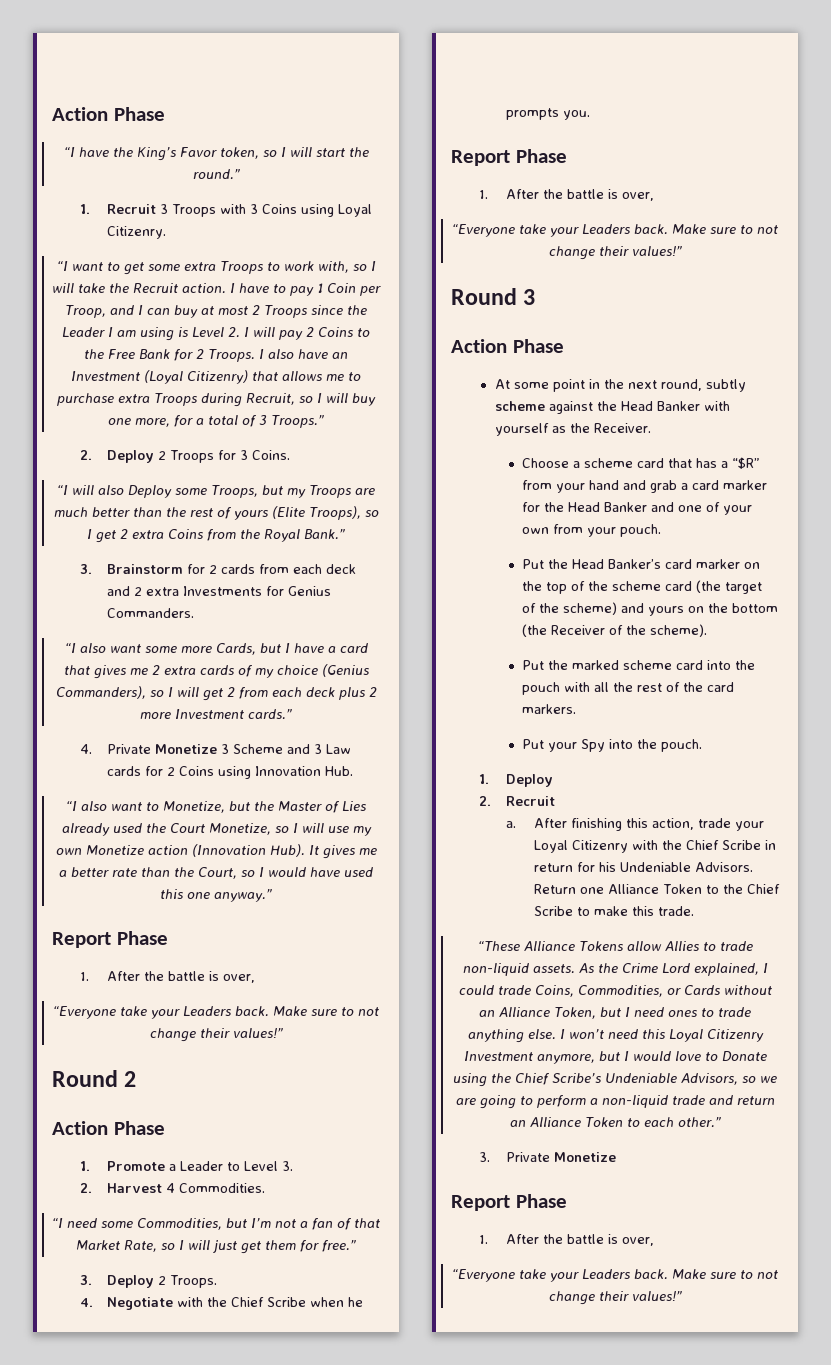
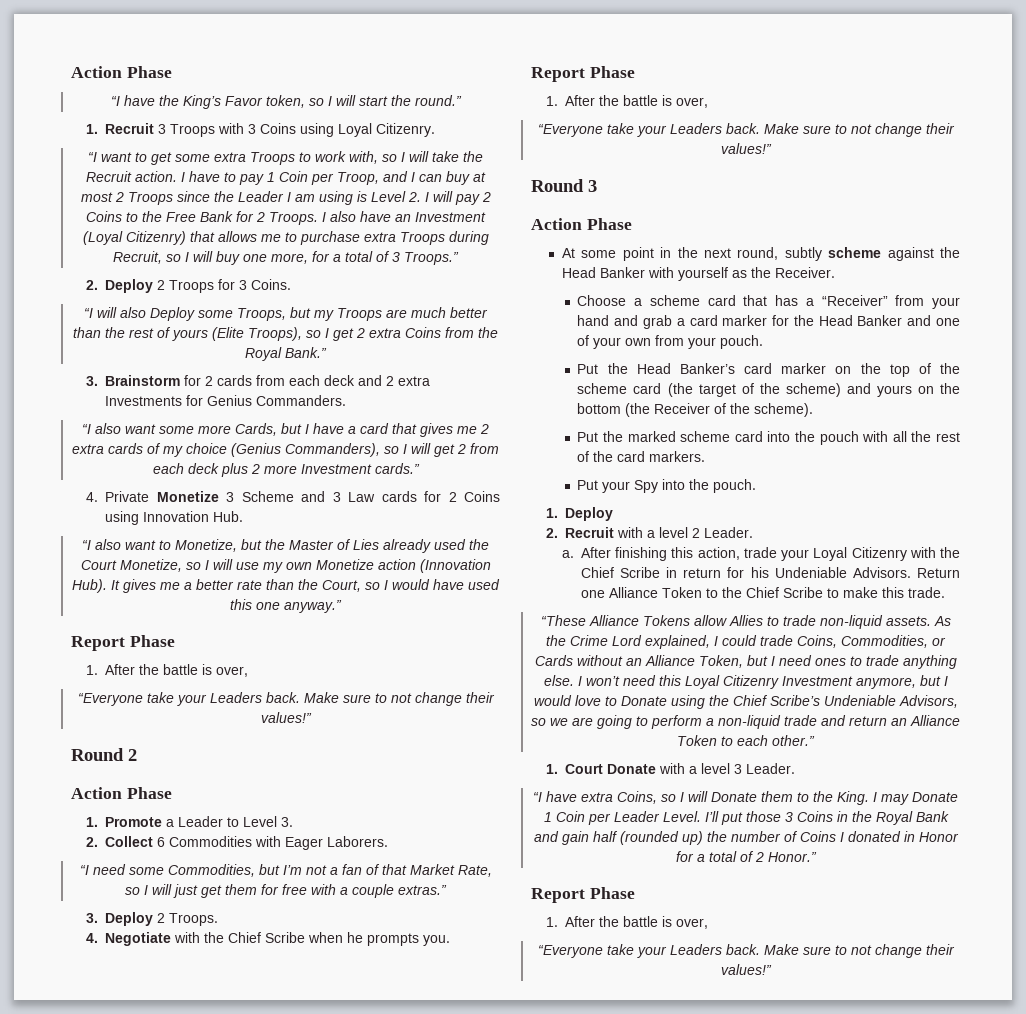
[107,1183,266,1193] Harvest 4 Commodities. -> [105,836,389,850] Collect 6 Commodities with Eager Laborers.
[322,1240,356,1252] free.” -> [282,884,447,898] free with a couple extras.”
[732,457,761,469] “$R” -> [821,295,888,306] “Receiver”
(556, 801) none -> [617,527,754,538] with a level 2 Leader.
[478,1152,617,1162] 3. Private Monetize -> [546,763,796,774] [533,791,958,805] [543,811,949,825] [533,831,959,845] [675,851,817,862] 1. Court Donate with a level 3 Leader. // “I have extra Coins, so I will Donate them to the King. I may Donate 1 Coin per Leader Level. I’ll put those 3 Coins in the Royal Bank and gain half (rounded up) the number of Coins I donated in Honor for a total of 2 Honor.”

